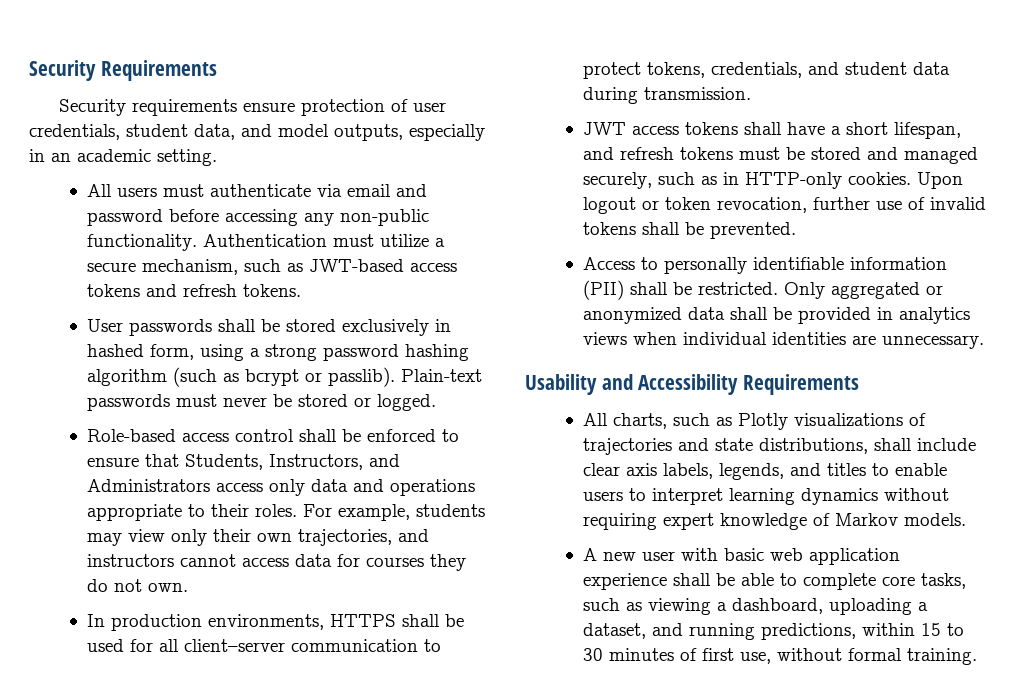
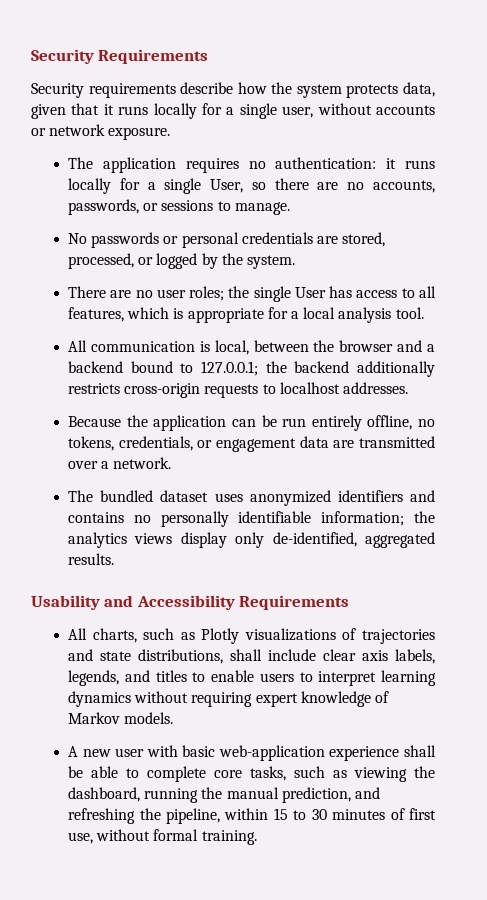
[242,99,446,116] [29,124,485,141] [29,149,217,166] [87,184,428,197] [87,209,430,226] [87,234,446,251] [87,259,458,275] [87,284,302,297] [87,319,452,336] [87,344,470,361] [87,367,483,387] [87,394,437,411] [87,429,460,442] [87,454,401,470] [87,479,476,496] [87,504,486,521] [87,529,430,546] [87,554,467,571] [87,579,189,592] [87,614,465,631] [87,639,442,652] [583,62,951,79] [583,87,752,104] [583,122,962,139] [583,147,979,164] [583,172,964,189] [583,197,987,214] [583,222,797,239] [583,257,948,274] [583,280,944,300] [583,307,971,324] [583,332,985,349] ensure protection of user credentials, student data, and model outputs, especially in an academic setting. // All users must authenticate via email and password before accessing any non-public functionality. Authentication must utilize a secure mechanism, such as JWT-based access tokens and refresh tokens. // User passwords shall be stored exclusively in hashed form, using a strong password hashing algorithm (such as bcrypt or passlib). Plain-text passwords must never be stored or logged. // Role-based access control shall be enforced to ensure that Students, Instructors, and Administrators access only data and operations appropriate to their roles. For example, students may view only their own trajectories, and instructors cannot access data for courses they do not own. // In production environments, HTTPS shall be used for all client–server communication to protect tokens, credentials, and student data during transmission. // JWT access tokens shall have a short lifespan, and refresh tokens must be stored and managed securely, such as in HTTP-only cookies. Upon logout or token revocation, further use of invalid tokens shall be prevented. // Access to personally identifiable information (PII) shall be restricted. Only aggregated or anonymized data shall be provided in analytics views when individual identities are unnecessary. -> [180,82,435,98] [31,103,435,119] [31,124,171,140] [68,157,435,173] [68,178,435,194] [68,199,290,215] [68,232,386,248] [68,253,296,269] [68,286,436,302] [68,307,424,323] [68,340,435,355] [68,361,435,377] [68,382,409,398] [68,415,435,431] [68,436,436,452] [68,457,172,469] [68,490,435,506] [68,511,435,527] [68,532,436,548] [68,553,115,565] describe how the system protects data, given that it runs locally for a single user, without accounts or network exposure. // The application requires no authentication: it runs locally for a single User, so there are no accounts, passwords, or sessions to manage. // No passwords or personal credentials are stored, processed, or logged by the system. // There are no user roles; the single User has access to all features, which is appropriate for a local analysis tool. // All communication is local, between the browser and a backend bound to 127.0.0.1; the backend additionally restricts cross-origin requests to localhost addresses. // Because the application can be run entirely offline, no tokens, credentials, or engagement data are transmitted over a network. // The bundled dataset uses anonymized identifiers and contains no personally identifiable information; the analytics views display only de-identified, aggregated results.
[770,548,901,565] web application -> [218,745,325,761] web-application
[717,598,929,615] [583,623,857,640] a dashboard, uploading a dataset, and running predictions, -> [414,766,435,778] [68,787,381,803] [68,808,220,824] the dashboard, running the manual prediction, and refreshing the pipeline,

